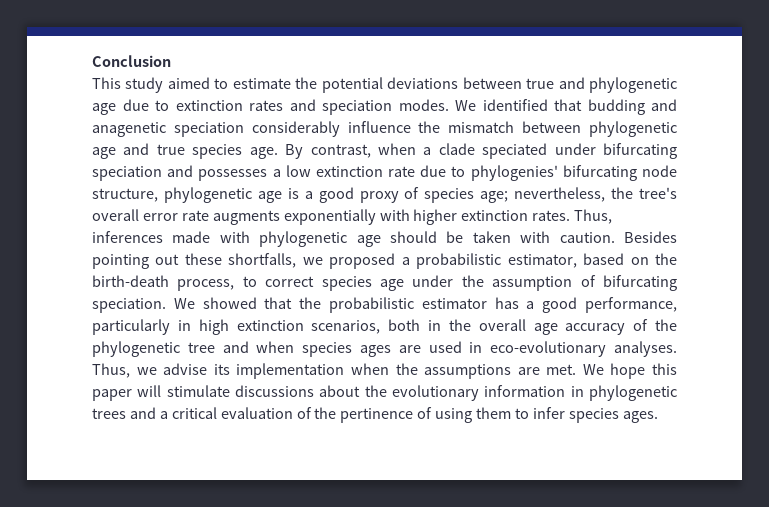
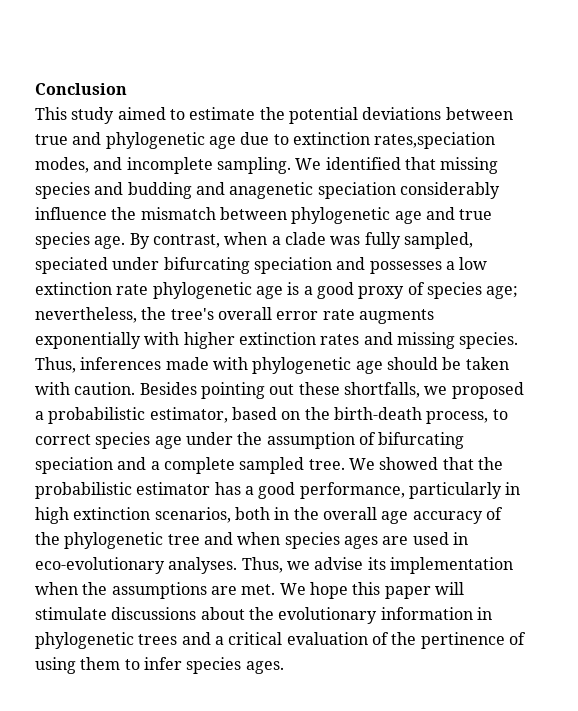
[249,99,582,115] rates and speciation modes. We identified that -> [374,132,496,149] [35,157,499,174] [35,182,124,199] rates,speciation modes, and incomplete sampling. We identified that missing species and
(475, 149) none -> [330,232,473,249] was fully sampled,
[420,165,677,181] [92,188,158,202] due to phylogenies' bifurcating node structure, -> (149, 289) none
[532,210,571,221] rates. -> [320,332,519,349] rates and missing species.
[92,298,166,313] speciation. -> [35,457,345,474] speciation and a complete sampled tree.

